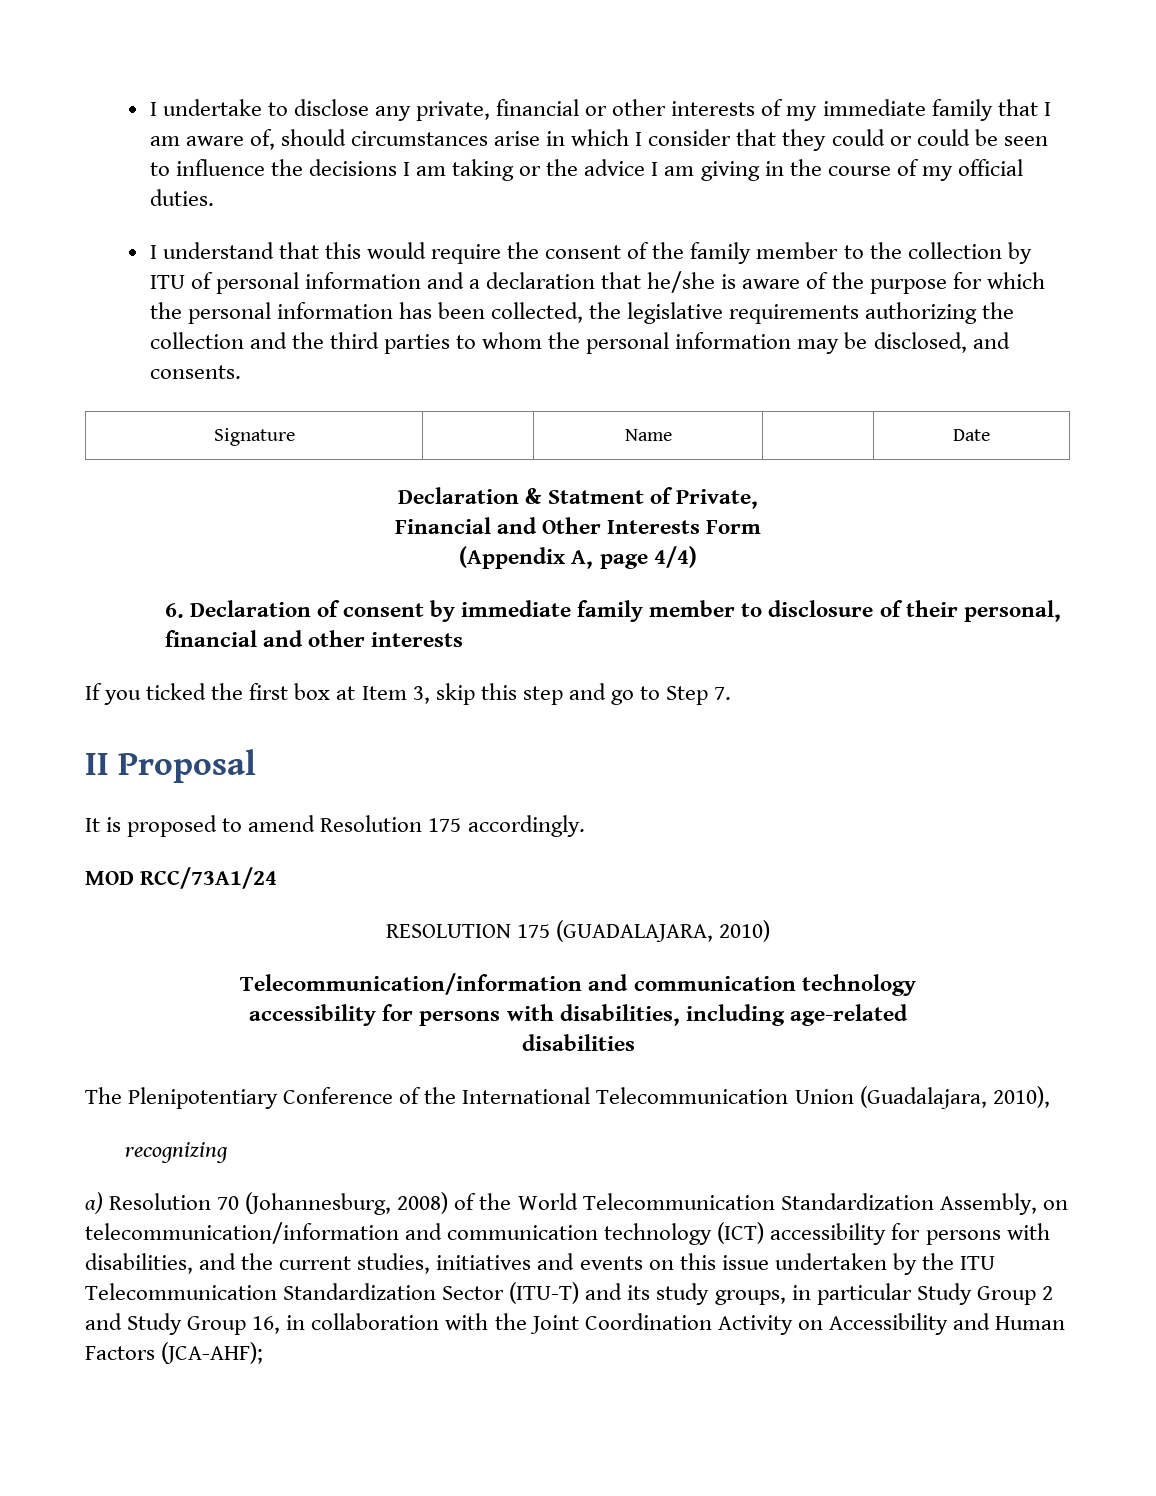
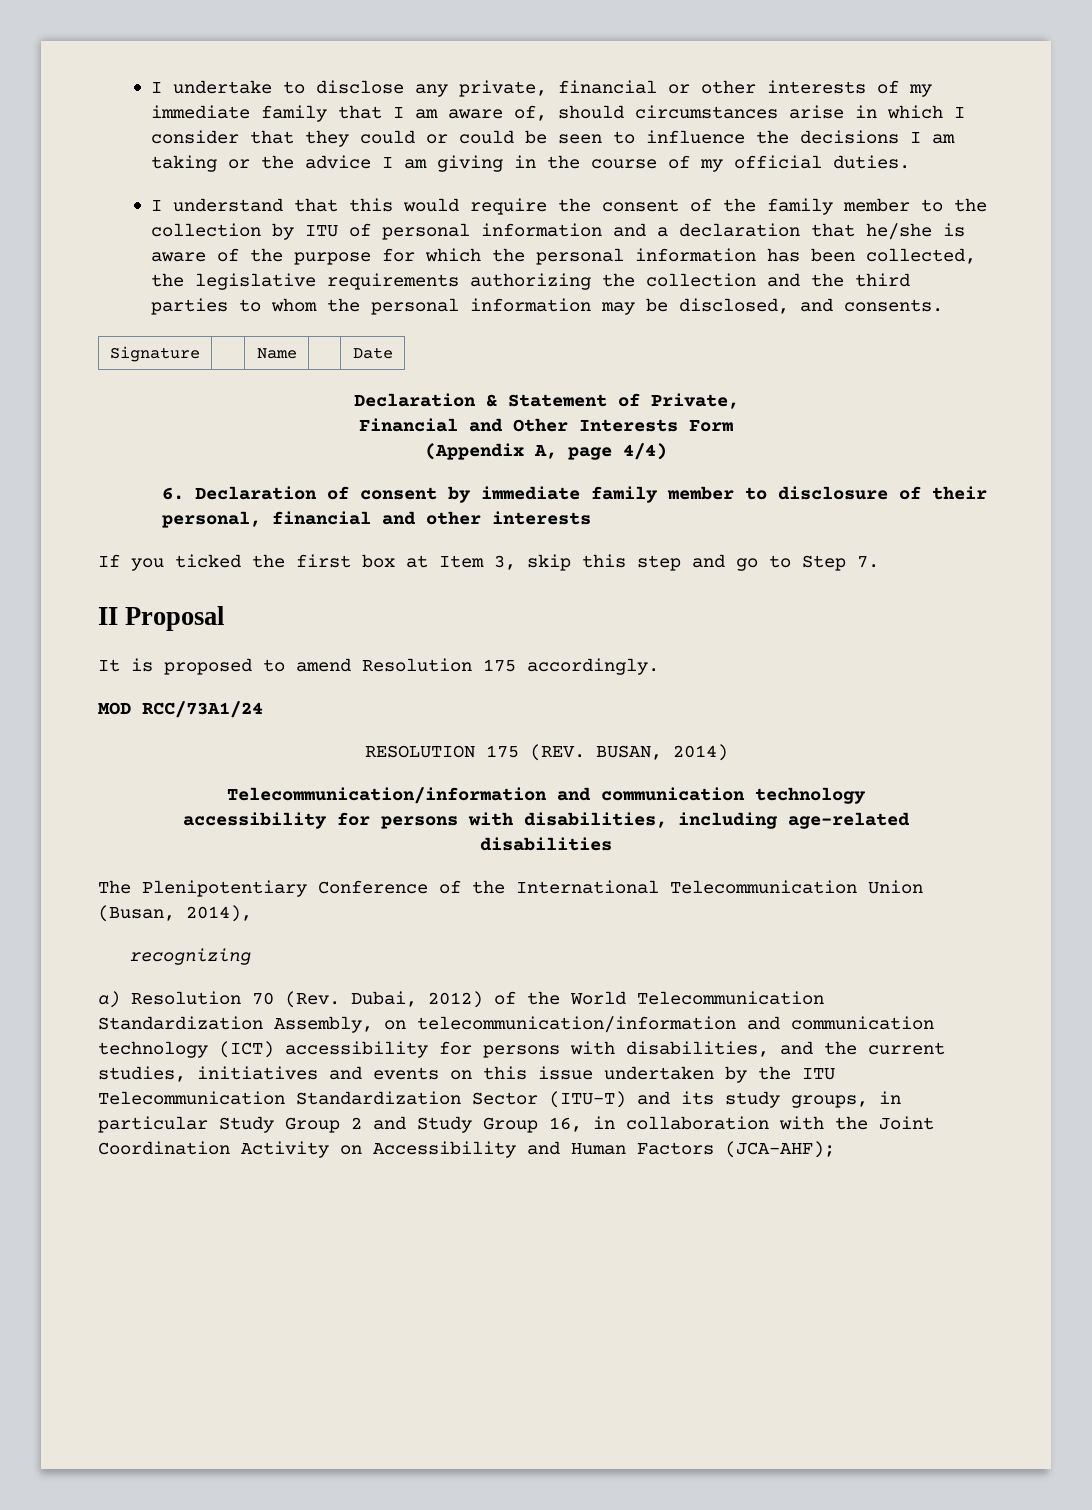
[547,490,644,504] Statment -> [507,394,607,407] Statement
[556,920,771,942] (GUADALAJARA, 2010) -> [529,744,728,761] (REV. BUSAN, 2014)
[859,1086,1050,1109] (Guadalajara, 2010), -> [98,905,252,922] (Busan, 2014),
[245,1192,449,1215] (Johannesburg, 2008) -> [285,991,483,1008] (Rev. Dubai, 2012)

